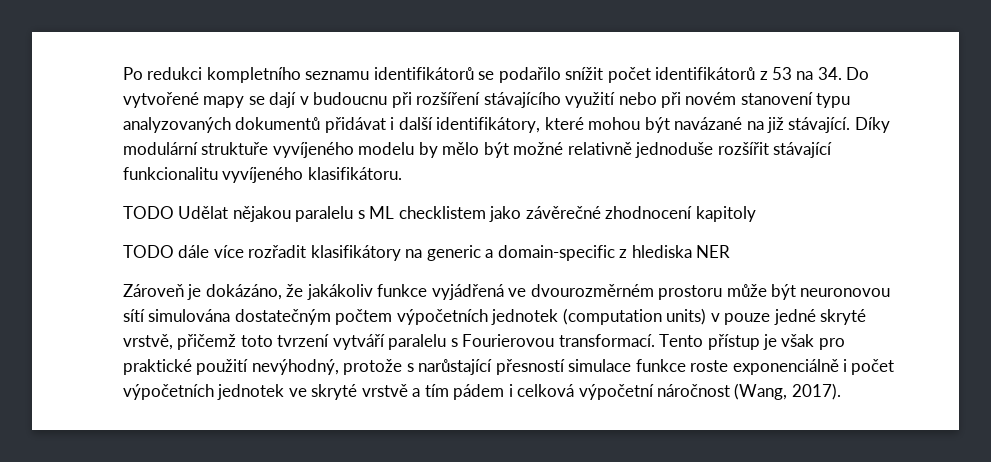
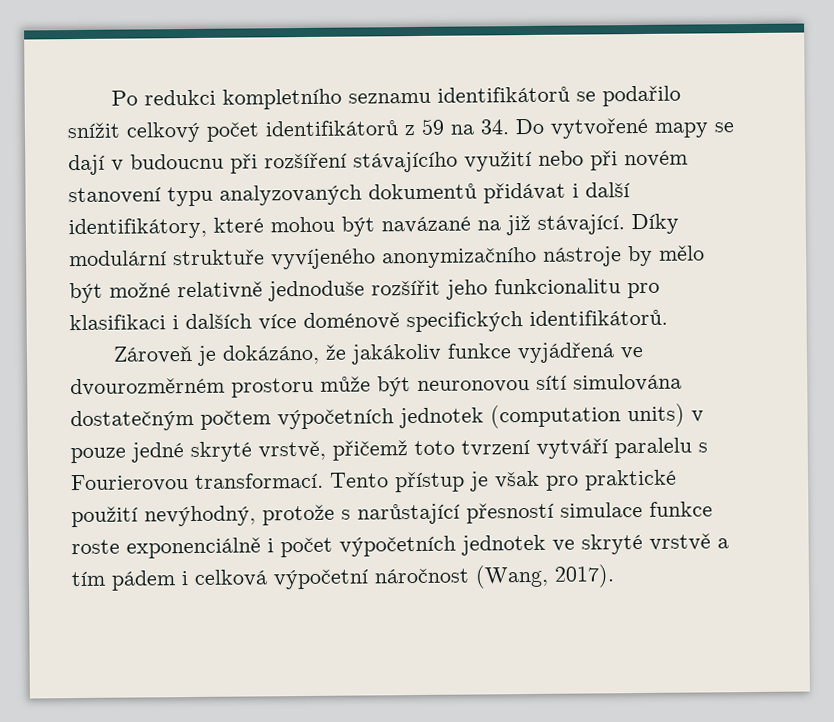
(604, 73) none -> [126,121,201,143] celkový
[772,67,793,80] 53 -> [421,118,444,135] 59
[358,142,415,155] modelu -> [381,246,622,269] anonymizačního nástroje
[773,142,833,158] [123,167,402,183] [123,206,756,222] [123,245,731,261] stávající funkcionalitu vyvíjeného klasifikátoru. // TODO Udělat nějakou paralelu s ML checklistem jako závěrečné zhodnocení kapitoly // TODO dále více rozřadit klasifikátory na generic a domain-specific z hlediska NER -> [446,278,660,300] [69,309,668,333] jeho funkcionalitu pro klasifikaci i dalších více doménově specifických identifikátorů.

